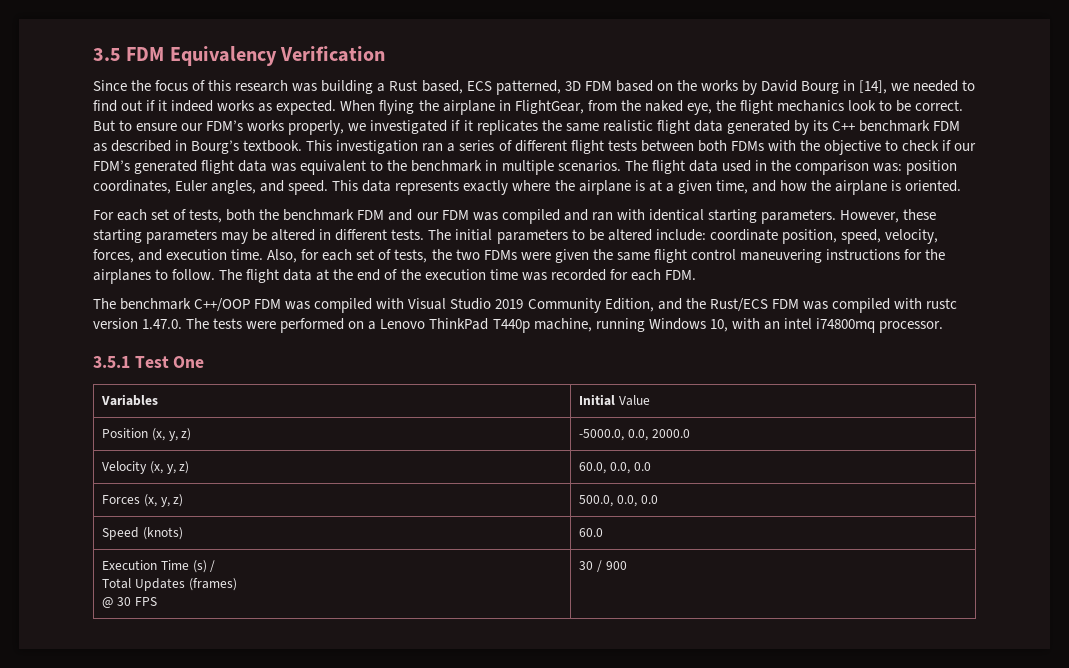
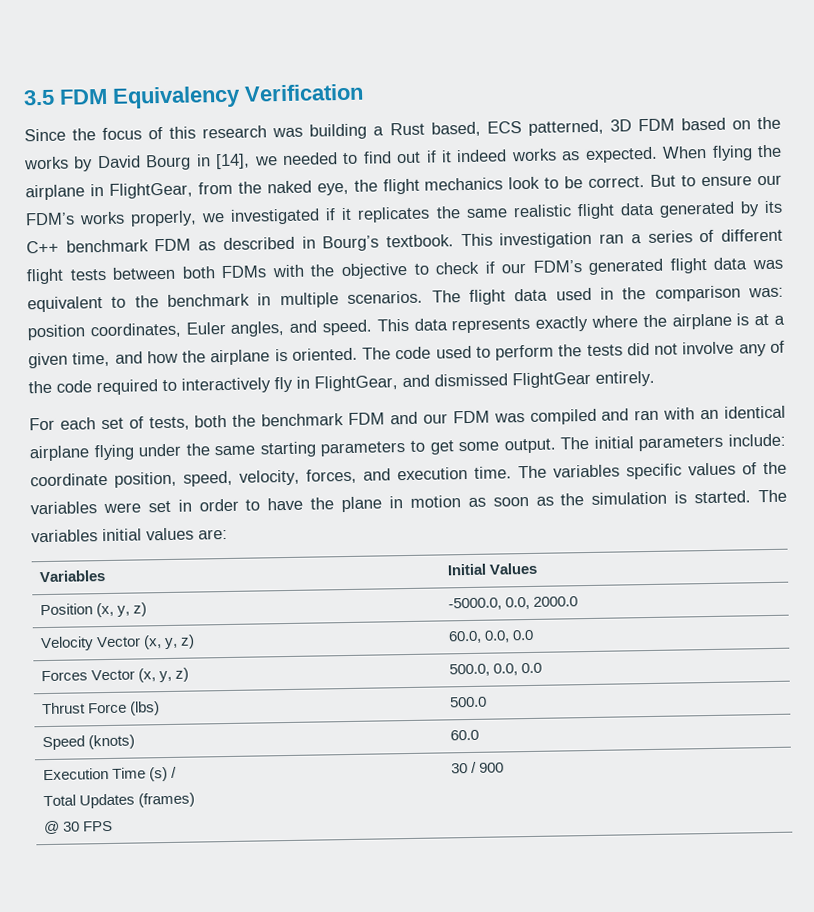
(962, 186) none -> [362,340,786,361] [28,370,655,396] The code used to perform the tests did not involve any of the code required to interactively fly in FlightGear, and dismissed FlightGear entirely.
[648,209,937,224] [93,229,652,244] identical starting parameters. However, these starting parameters may be altered in different tests. The initial parameters to be altered -> [700,405,787,420] [29,435,724,462] an identical airplane flying under the same starting parameters to get some output. The initial parameters
[267,249,946,263] [93,269,696,284] [93,298,957,313] [93,318,943,333] [93,356,205,368] Also, for each set of tests, the two FDMs were given the same flight control maneuvering instructions for the airplanes to follow. The flight data at the end of the execution time was recorded for each FDM. // The benchmark C++/OOP FDM was compiled with Visual Studio 2019 Community Edition, and the Rust/ECS FDM was compiled with rustc version 1.47.0. The tests were performed on a Lenovo ThinkPad T440p machine, running Windows 10, with an intel i74800mq processor. // 3.5.1 Test One -> [518,461,787,480] [30,489,788,515] [31,527,228,543] The variables specific values of the variables were set in order to have the plane in motion as soon as the simulation is started. The variables initial values are:
[618,395,650,406] Value -> [488,562,537,575] Values
(148, 467) none -> [95,636,141,648] Vector
(141, 499) none -> [90,669,135,681] Vector
(658, 499) none -> [41,701,161,716] [449,696,487,708] // Thrust Force (lbs) | 500.0

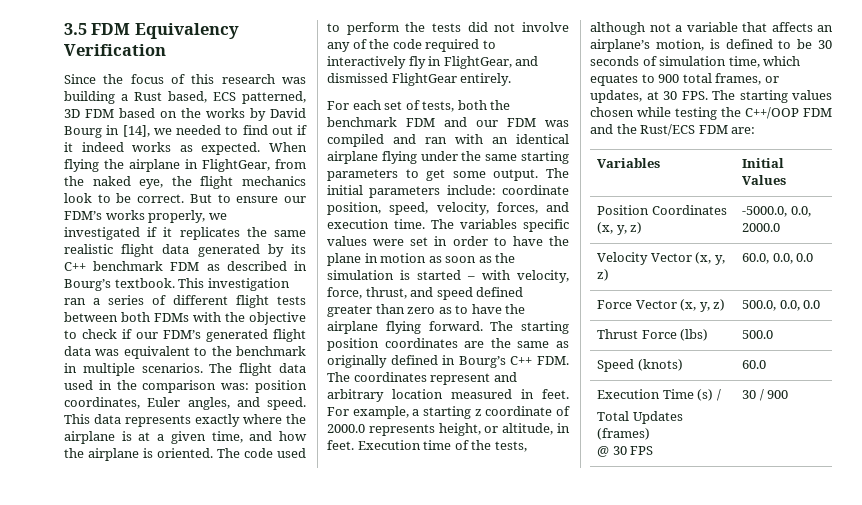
[742,461,787,475] [30,501,97,515] of the variables -> (367, 241) none
[694,489,788,504] [31,527,194,543] started. The variables initial values -> [417,270,569,283] [327,287,524,300] [327,304,526,317] [327,321,569,334] [327,338,569,351] [327,355,569,368] [327,372,517,385] [327,389,569,402] [327,406,570,419] [327,423,570,436] [327,440,527,452] [590,22,833,35] [590,39,832,52] [590,56,801,68] [590,73,779,86] [590,90,832,103] [590,107,832,120] [590,124,728,136] started – with velocity, force, thrust, and speed defined greater than zero as to have the airplane flying forward. The starting position coordinates are the same as originally defined in Bourg’s C++ FDM. The coordinates represent and arbitrary location measured in feet. For example, a starting z coordinate of 2000.0 represents height, or altitude, in feet. Execution time of the tests, although not a variable that affects an airplane’s motion, is defined to be 30 seconds of simulation time, which equates to 900 total frames, or updates, at 30 FPS. The starting values chosen while testing the C++/OOP FDM and the Rust/ECS FDM
(93, 609) none -> [651,205,727,215] Coordinates
[40,670,88,682] Forces -> [597,300,633,309] Force

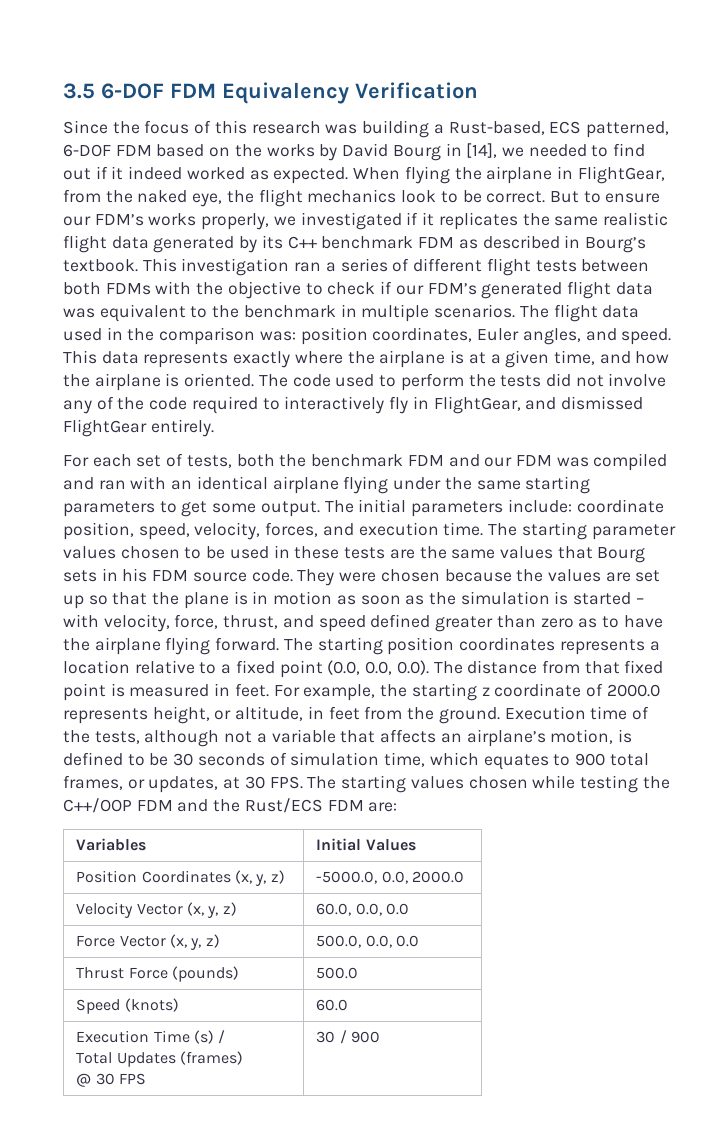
(87, 29) none -> [101,83,164,99] 6-DOF
[134,91,207,103] Rust based, -> [448,121,545,135] Rust-based,
[64,109,80,118] 3D -> [63,144,111,157] 6-DOF
[132,142,172,152] works -> [186,167,245,180] worked
[460,219,569,232] [327,236,543,246] variables specific values were set in order to have -> [521,522,676,540] [63,545,646,563] [63,568,661,586] [63,592,148,609] starting parameter values chosen to be used in these tests are the same values that Bourg sets in his FDM source code. They were chosen because the values are set up so that
(361, 259) none -> [233,591,248,605] is
[464,338,569,348] [327,355,569,368] [327,372,517,385] [327,389,443,402] are the same as originally defined in Bourg’s C++ FDM. The coordinates represent and arbitrary location -> [559,639,660,655] [63,660,664,678] [63,683,125,701] represents a location relative to a fixed point (0.0, 0.0, 0.0). The distance from that fixed point is
[412,409,420,416] a -> [380,684,408,697] the
[327,440,354,450] feet. -> [328,706,500,724] feet from the ground.
[680,329,709,341] (lbs) -> [171,966,239,982] (pounds)

